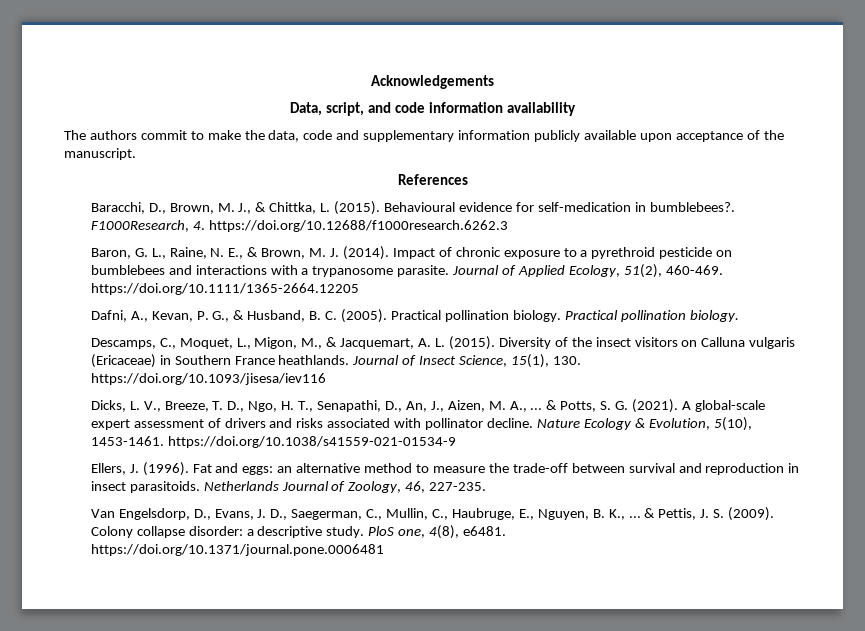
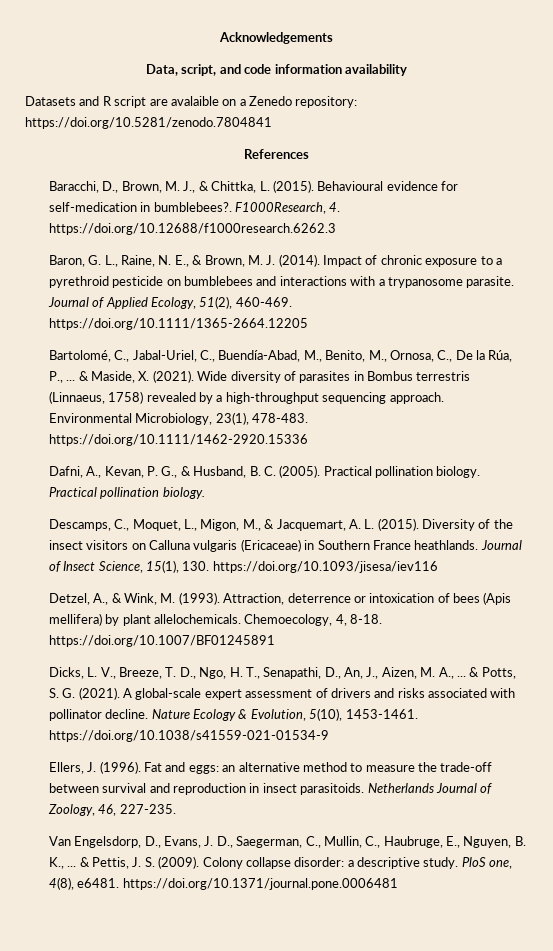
[64,130,784,142] [64,148,136,160] The authors commit to make the data, code and supplementary information publicly available upon acceptance of the manuscript. -> [25,96,358,108] [25,117,272,129] Datasets and R script are avalaible on a Zenedo repository: https://doi.org/10.5281/zenodo.7804841
(359, 289) none -> [48,350,513,362] [48,370,471,383] [48,391,444,404] [48,412,309,425] [48,434,308,446] // Bartolomé, C., Jabal‐Uriel, C., Buendía‐Abad, M., Benito, M., Ornosa, C., De la Rúa, P., ... & Maside, X. (2021). Wide diversity of parasites in Bombus terrestris (Linnaeus, 1758) revealed by a high‐throughput sequencing approach. Environmental Microbiology, 23(1), 478-483. https://doi.org/10.1111/1462-2920.15336
(326, 379) none -> [48,592,512,605] [48,613,383,626] [48,635,275,647] // Detzel, A., & Wink, M. (1993). Attraction, deterrence or intoxication of bees (Apis mellifera) by plant allelochemicals. Chemoecology, 4, 8-18. https://doi.org/10.1007/BF01245891

